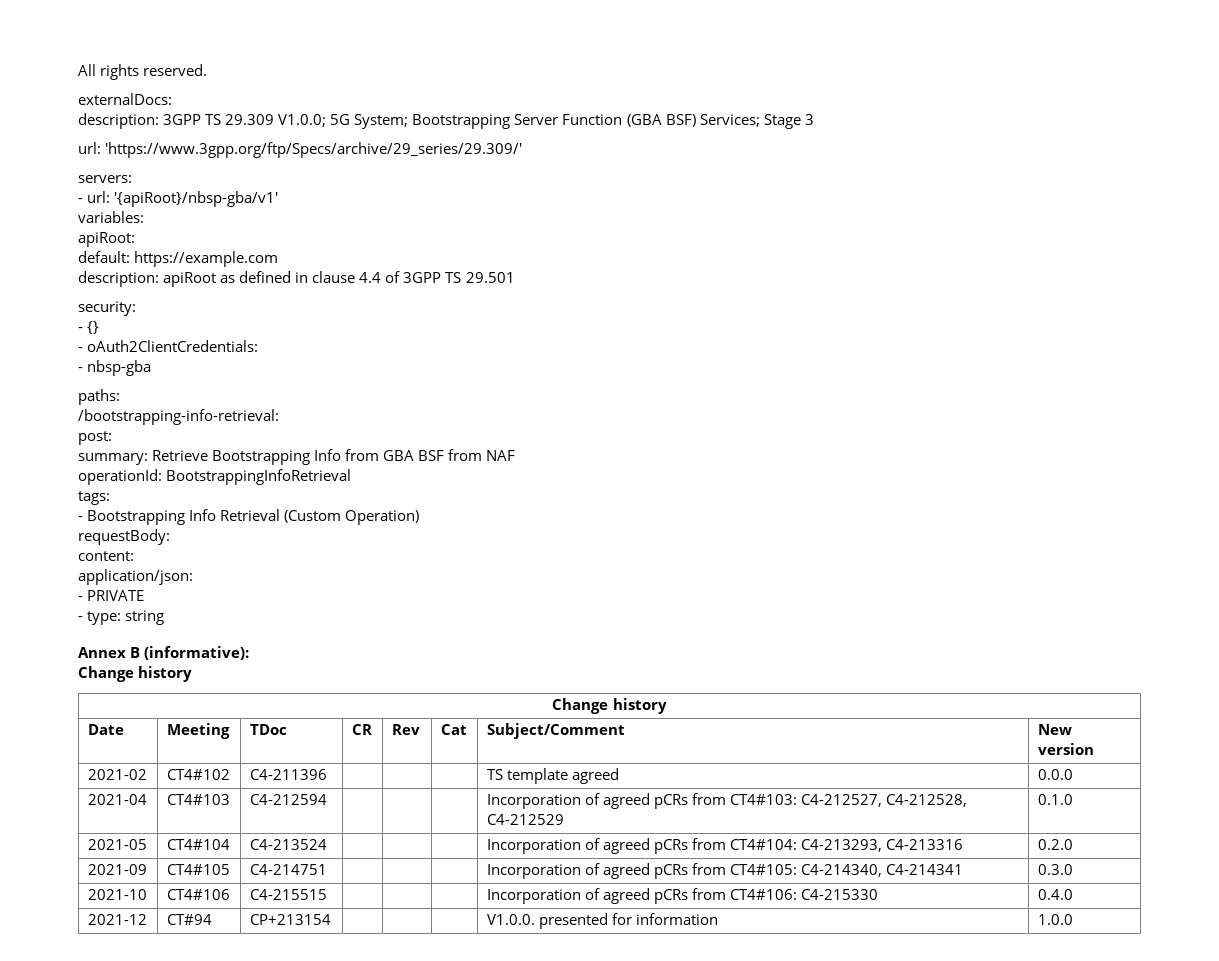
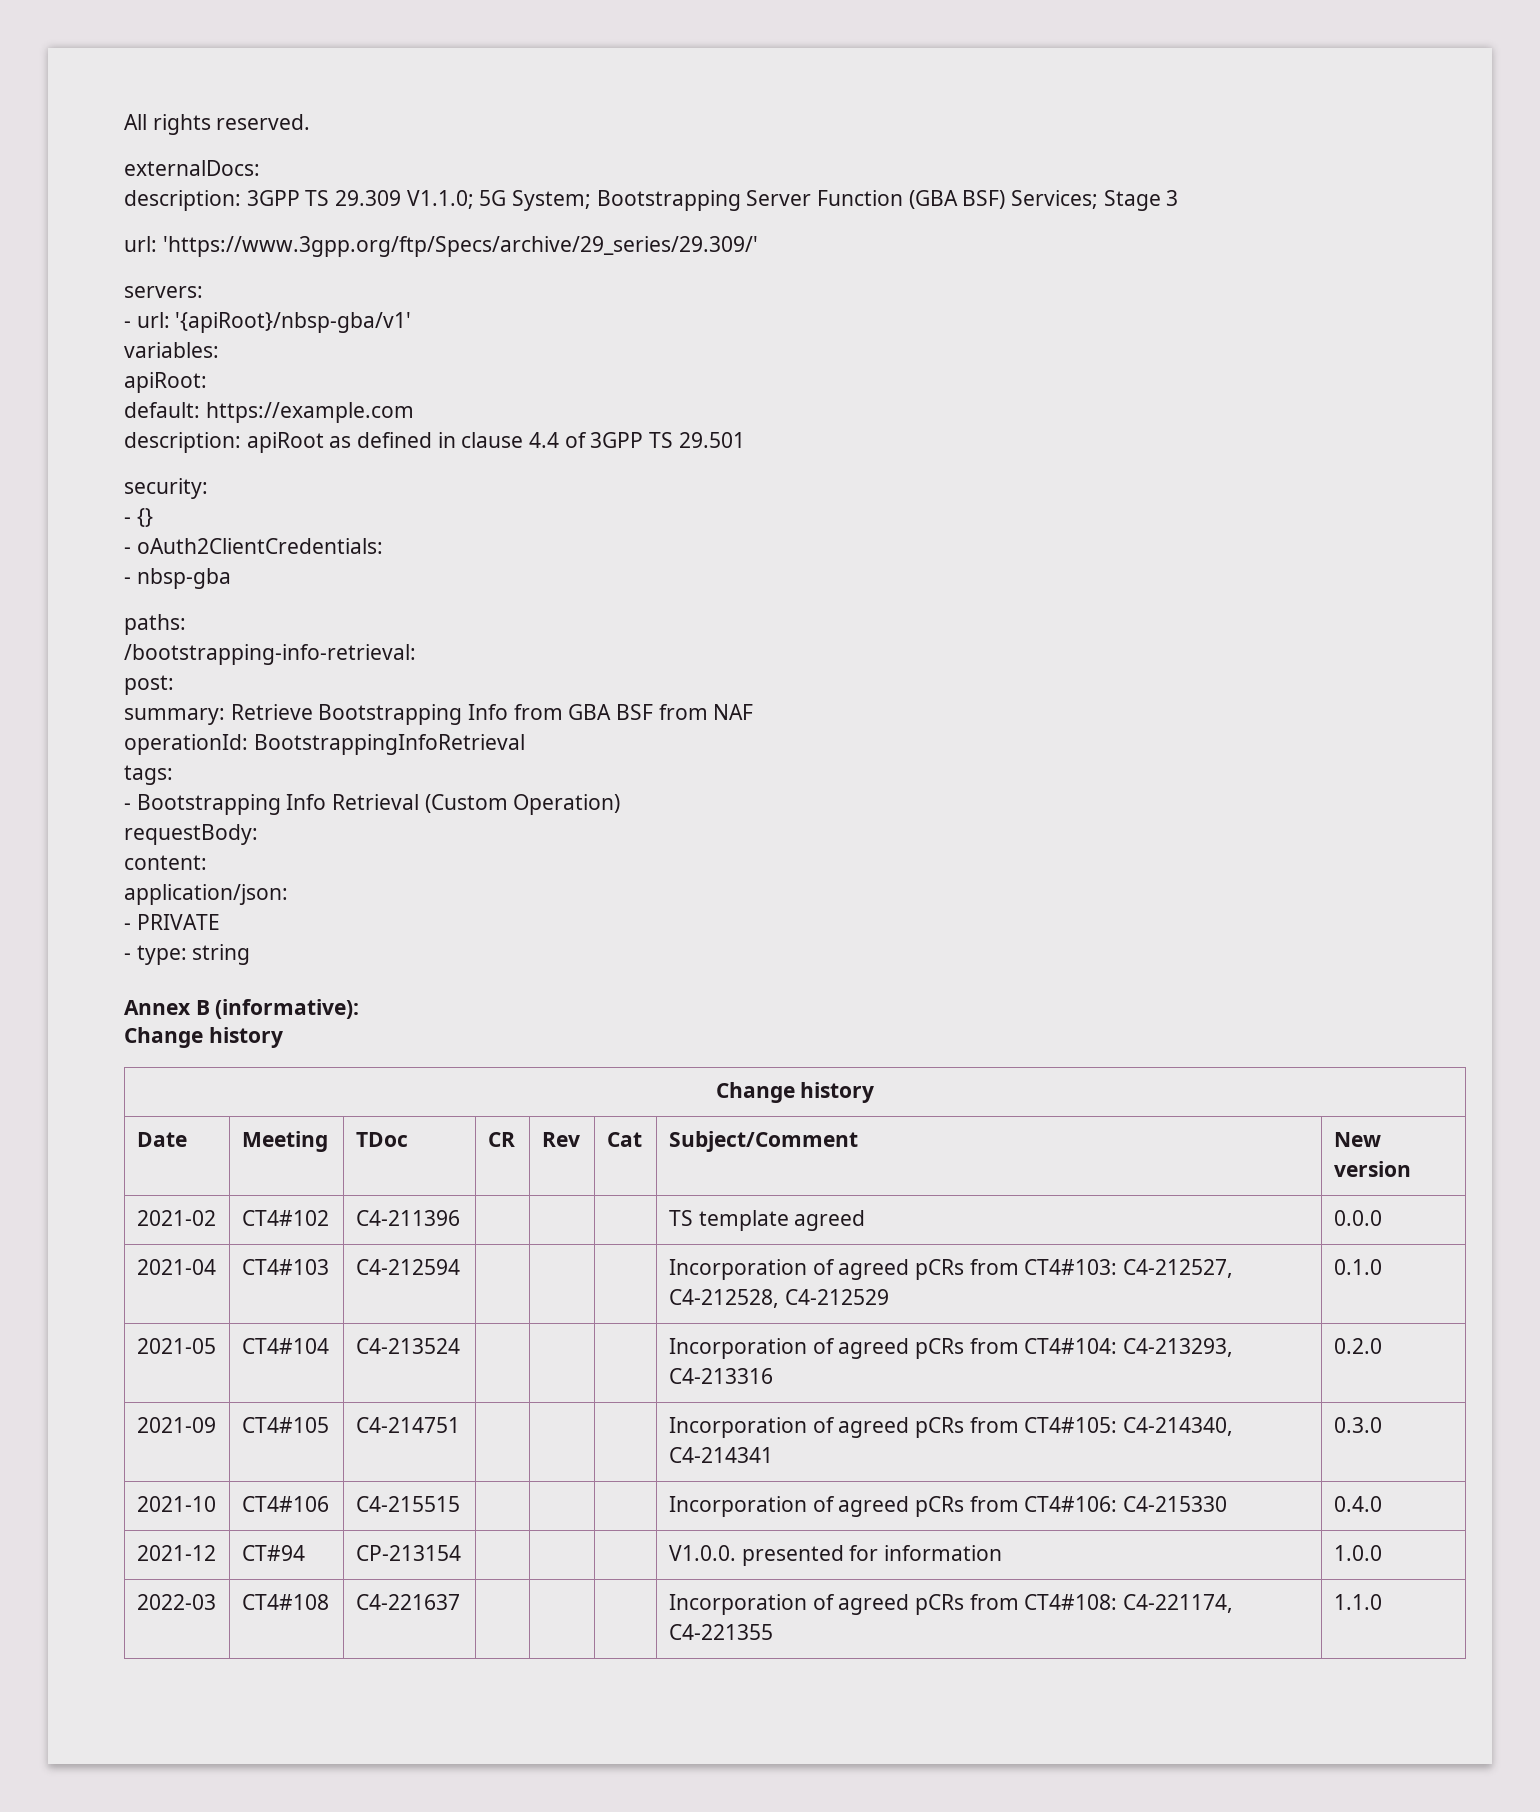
[278,114,327,127] V1.0.0; -> [406,190,474,209] V1.1.0;
[249,914,331,925] CP+213154 -> [355,1545,461,1561] CP-213154
(1073, 919) none -> [136,1594,216,1610] [241,1594,329,1610] [355,1594,460,1610] [668,1594,1233,1615] [668,1624,773,1640] [1333,1594,1382,1610] // 2022-03 | CT4#108 | C4-221637 | | | | Incorporation of agreed pCRs from CT4#108: C4-221174, C4-221355 | 1.1.0

